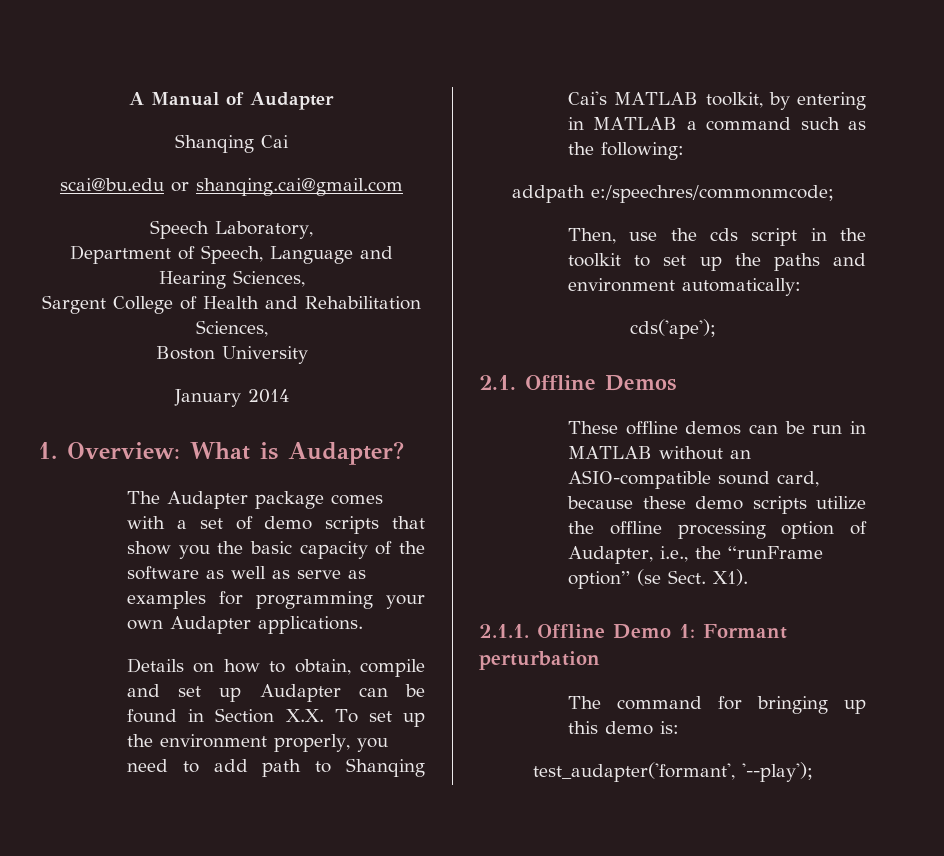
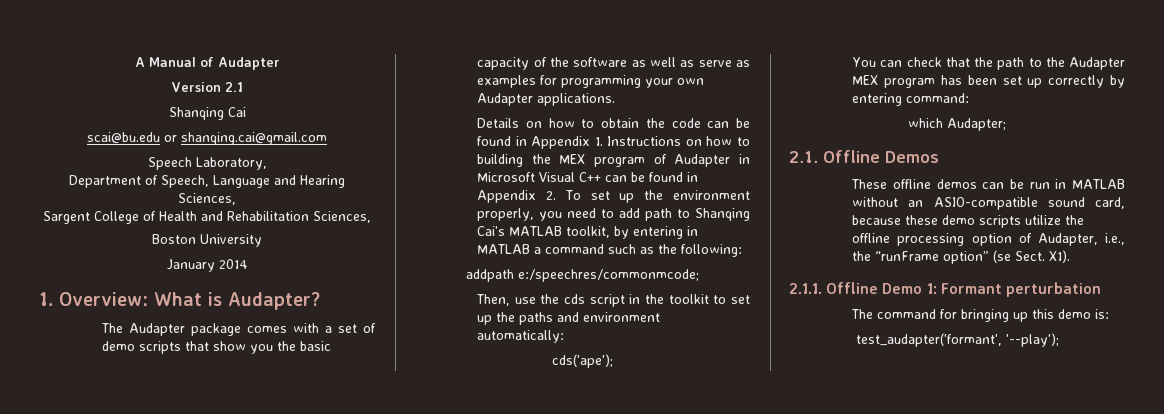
(334, 101) none -> [171,82,243,92] // Version 2.1
[294,659,425,677] [127,684,425,702] [127,708,324,723] obtain, compile and set up Audapter can be found in Section X.X. -> [601,118,750,128] [477,136,750,149] [477,154,750,167] [477,172,699,182] [477,190,556,203] obtain the code can be found in Appendix 1. Instructions on how to building the MEX program of Audapter in Microsoft Visual C++ can be found in Appendix 2.
(716, 329) none -> [852,57,1125,70] [852,75,1125,88] [852,93,970,106] [908,118,1006,131] // You can check that the path to the Audapter MEX program has been set up correctly by entering command: // which Audapter;

